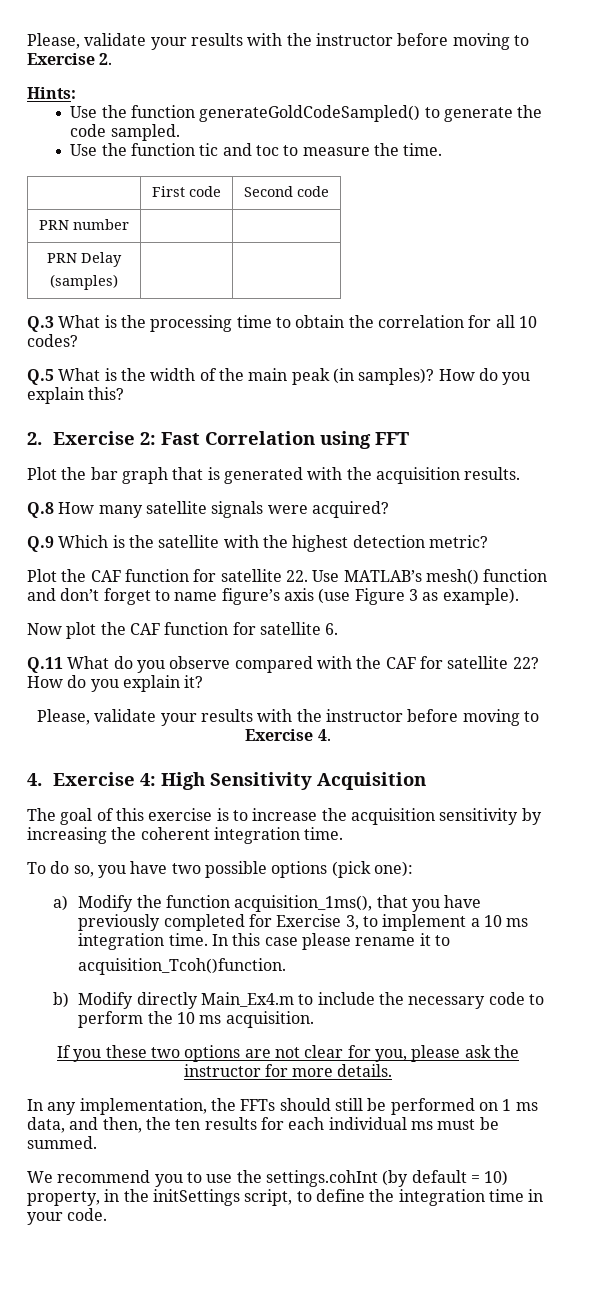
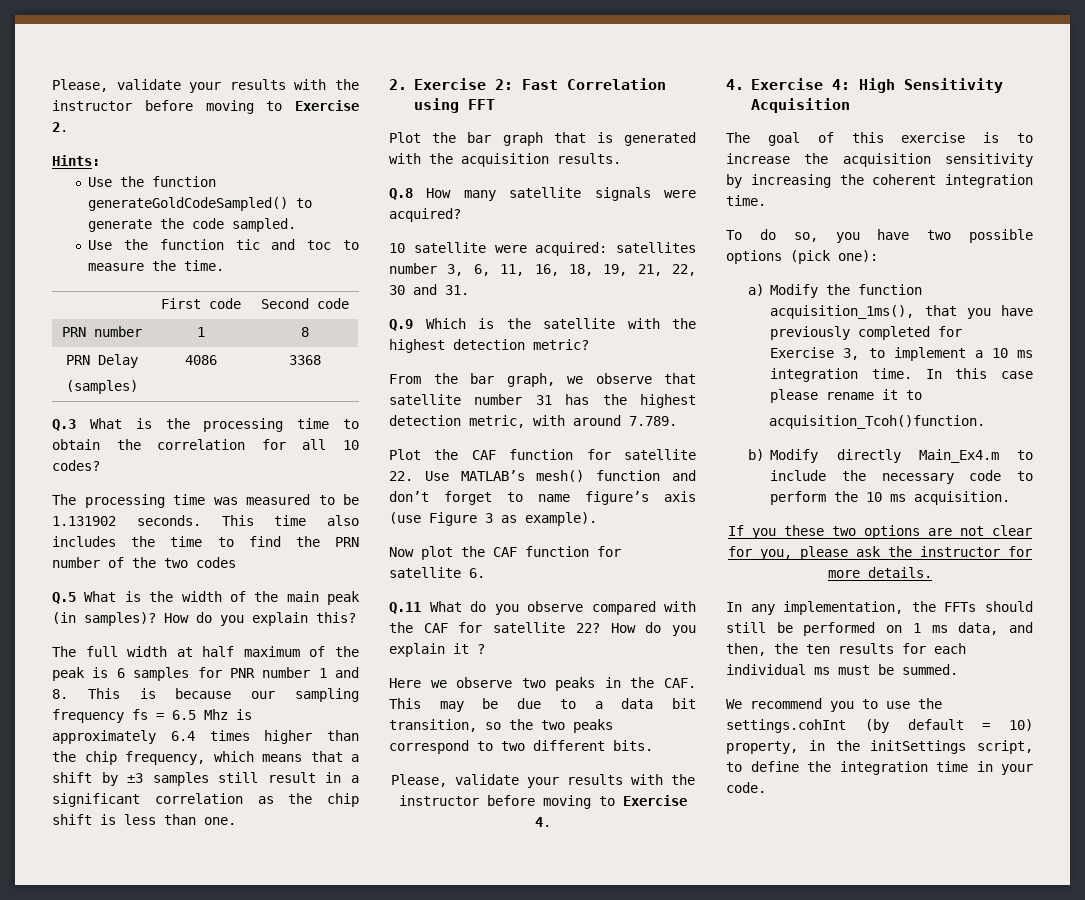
(129, 224) | -> [197,327,205,337] [300,327,309,337] 1 | 8
(118, 282) | -> [185,355,217,365] [288,355,321,365] 4086 | 3368
(78, 340) none -> [52,494,359,508] [52,515,359,526] [52,536,359,547] [52,557,236,568] // The processing time was measured to be 1.131902 seconds. This time also includes the time to find the PRN number of the two codes
(125, 393) none -> [52,646,359,657] [52,667,359,681] [52,688,359,702] [52,709,252,723] [52,730,359,744] [52,751,359,765] [52,772,359,786] [52,793,359,807] [52,814,236,825] // The full width at half maximum of the peak is 6 samples for PNR number 1 and 8. This is because our sampling frequency fs = 6.5 Mhz is approximately 6.4 times higher than the chip frequency, which means that a shift by ±3 samples still result in a significant correlation as the chip shift is less than one.
(389, 509) none -> [389,242,696,256] [389,263,696,276] [389,284,469,295] // 10 satellite were acquired: satellites number 3, 6, 11, 16, 18, 19, 21, 22, 30 and 31.
(488, 541) none -> [389,373,696,387] [389,394,696,408] [389,415,677,428] // From the bar graph, we observe that satellite number 31 has the highest detection metric, with around 7.789.
[184,675,204,688] it? -> [453,643,485,654] [389,677,696,691] [389,698,696,712] [389,719,613,733] [389,740,653,754] it ? // Here we observe two peaks in the CAF. This may be due to a data bit transition, so the two peaks correspond to two different bits.

